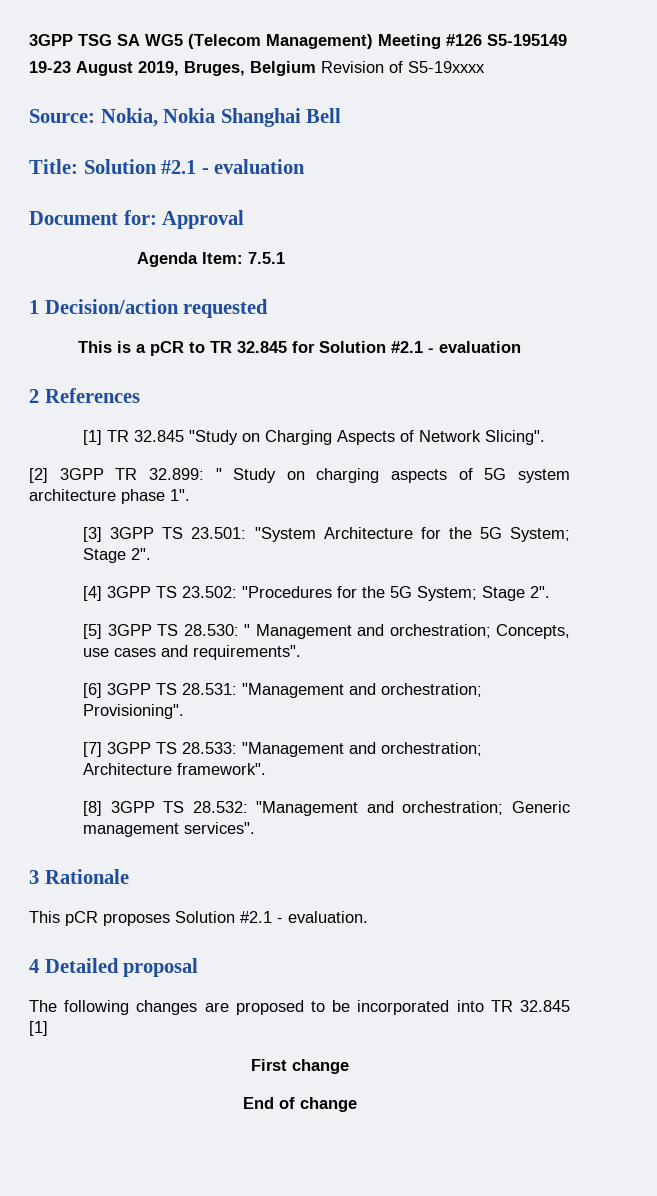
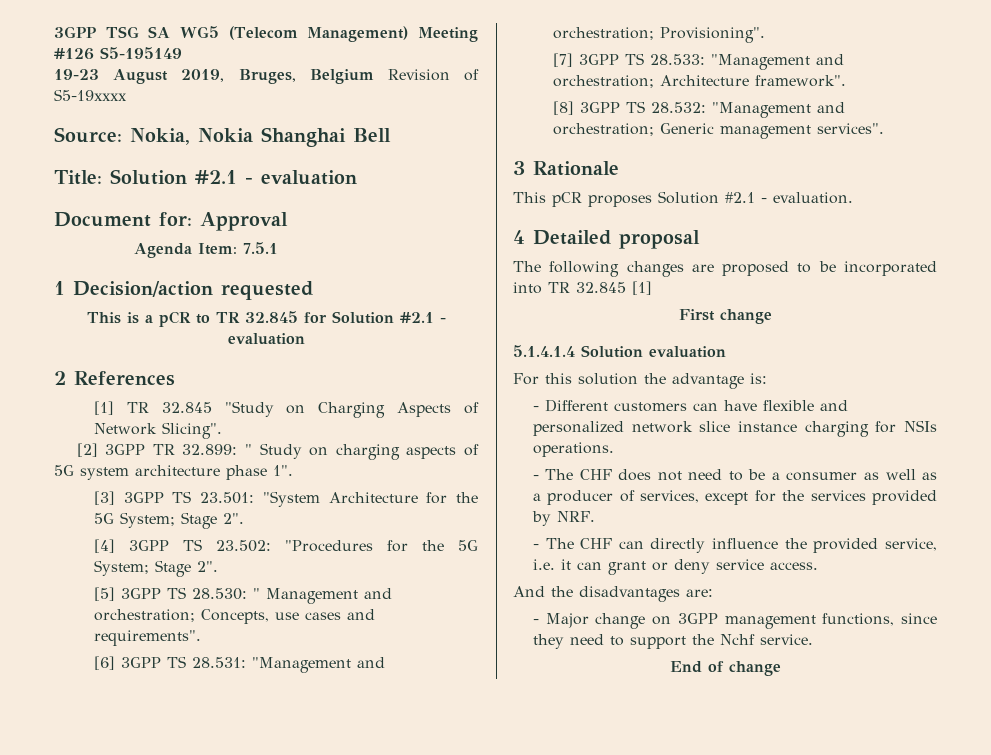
(349, 1066) none -> [513,345,726,358] [513,373,767,389] [532,399,848,412] [532,420,937,437] [532,442,614,457] [532,469,937,481] [532,490,937,505] [531,511,595,526] [532,538,937,553] [532,559,818,575] [513,586,713,602] [532,613,937,629] [532,634,813,649] // 5.1.4.1.4 Solution evaluation // For this solution the advantage is: // - Different customers can have flexible and personalized network slice instance charging for NSIs operations. // - The CHF does not need to be a consumer as well as a producer of services, except for the services provided by NRF. // - The CHF can directly influence the provided service, i.e. it can grant or deny service access. // And the disadvantages are: // - Major change on 3GPP management functions, since they need to support the Nchf service.

